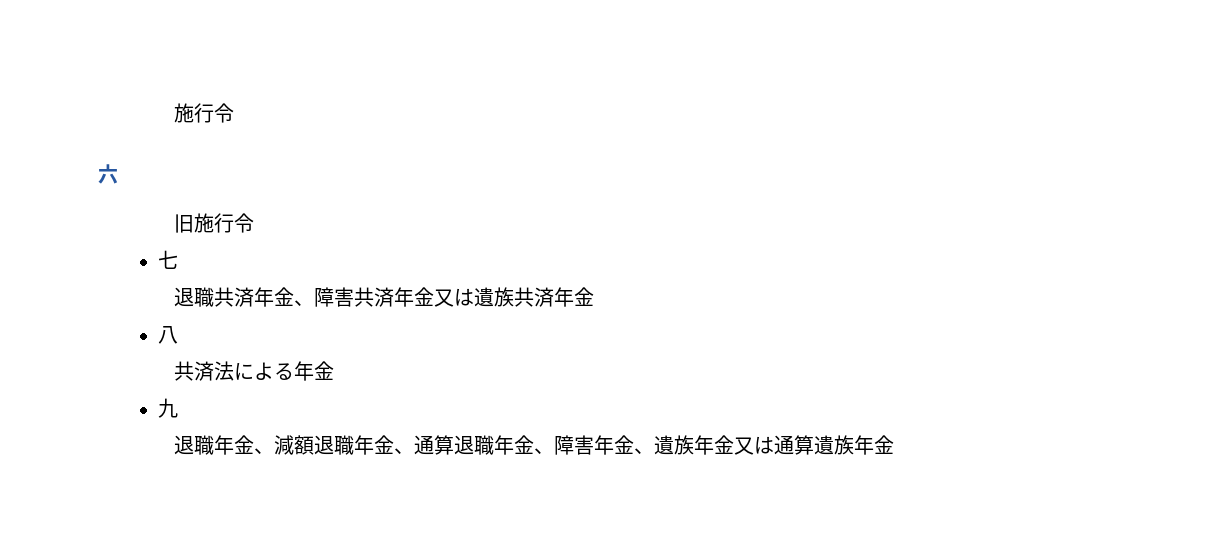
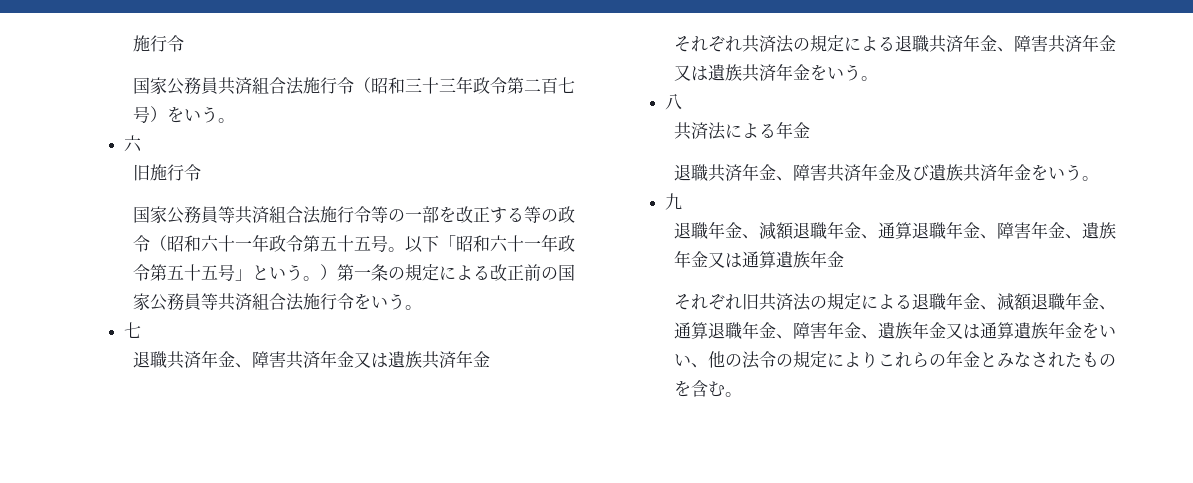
[174,103,235,123] [98,164,118,184] [174,213,255,233] 施行令 // 六 // 旧施行令 -> [132,35,184,52] [132,76,575,95] [132,106,235,123] [124,135,143,152] [132,164,201,181] [132,206,575,224] [132,234,575,253] [132,264,575,281] [132,293,422,311] 施行令 // 国家公務員共済組合法施行令（昭和三十三年政令第二百七号）をいう。 // 六 // 旧施行令 // 国家公務員等共済組合法施行令等の一部を改正する等の政令（昭和六十一年政令第五十五号。以下「昭和六十一年政令第五十五号」という。）第一条の規定による改正前の国家公務員等共済組合法施行令をいう。
(595, 296) none -> [673,34,1116,53] [673,63,878,82] // それぞれ共済法の規定による退職共済年金、障害共済年金又は遺族共済年金をいう。
(335, 370) none -> [673,163,1099,182] // 退職共済年金、障害共済年金及び遺族共済年金をいう。
(895, 444) none -> [673,292,1116,311] [673,321,1116,339] [673,350,1116,369] [673,380,742,397] // それぞれ旧共済法の規定による退職年金、減額退職年金、通算退職年金、障害年金、遺族年金又は通算遺族年金をいい、他の法令の規定によりこれらの年金とみなされたものを含む。

